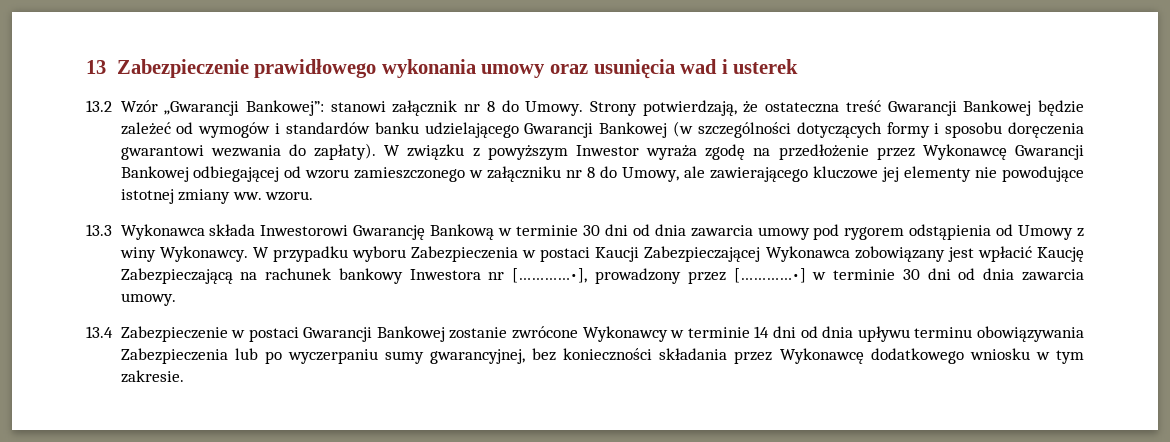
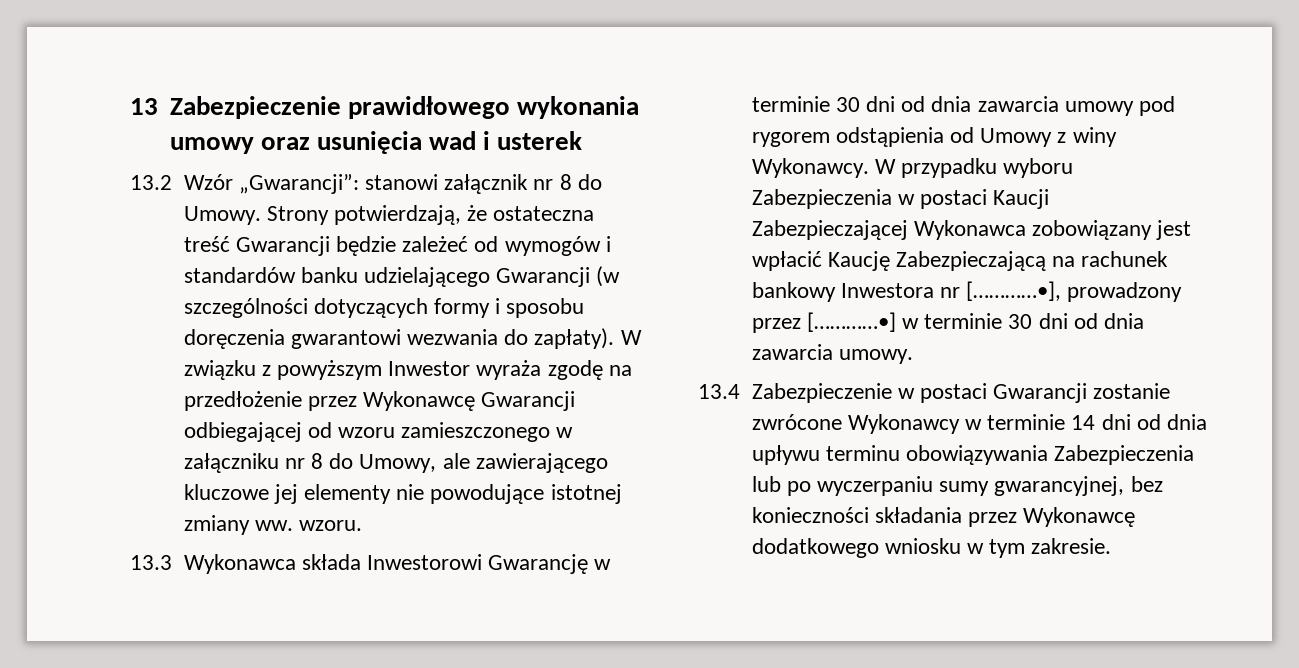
[164,100,324,116] „Gwarancji Bankowej”: -> [238,174,359,194] „Gwarancji”:
[963,100,1032,116] Bankowej -> (330, 246) none
[599,122,668,138] Bankowej -> (591, 277) none
[120,166,189,182] Bankowej -> (576, 401) none
[430,224,495,240] Bankową -> (589, 564) none
[376,326,445,342] Bankowej -> (1088, 393) none

